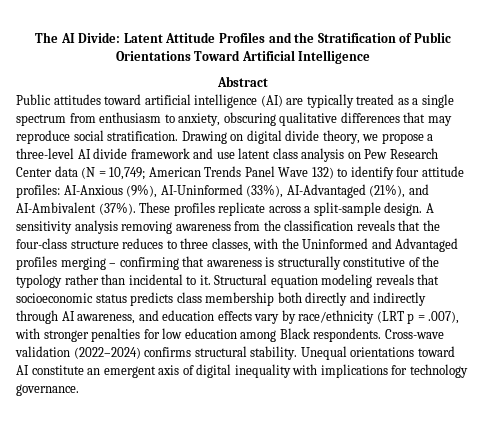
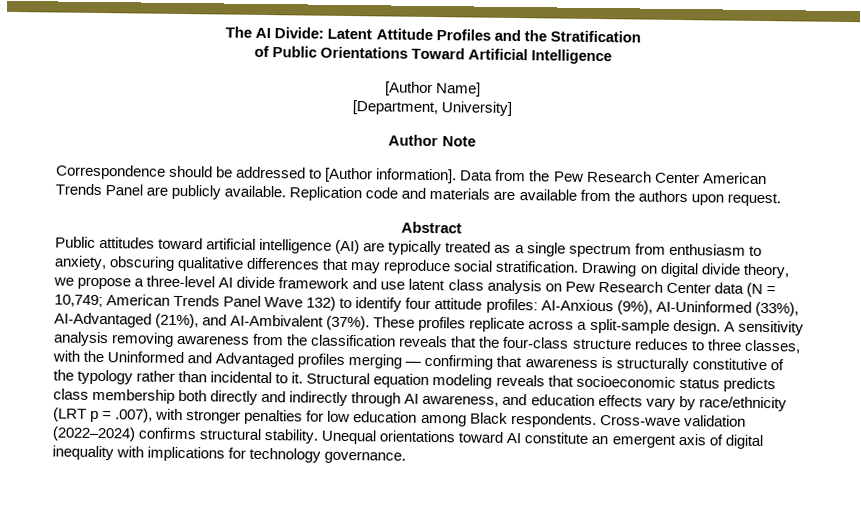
(396, 38) none -> (641, 36) //
(371, 57) none -> [384,81,482,97] [351,100,513,116] [388,134,476,147] [55,164,767,185] [55,183,781,207] // [Author Name] // [Department, University] // Author Note // Correspondence should be addressed to [Author information]. Data from the Pew Research Center American Trends Panel are publicly available. Replication code and materials are available from the authors upon request.
[109,263,117,267] – -> [405,361,422,366] —

